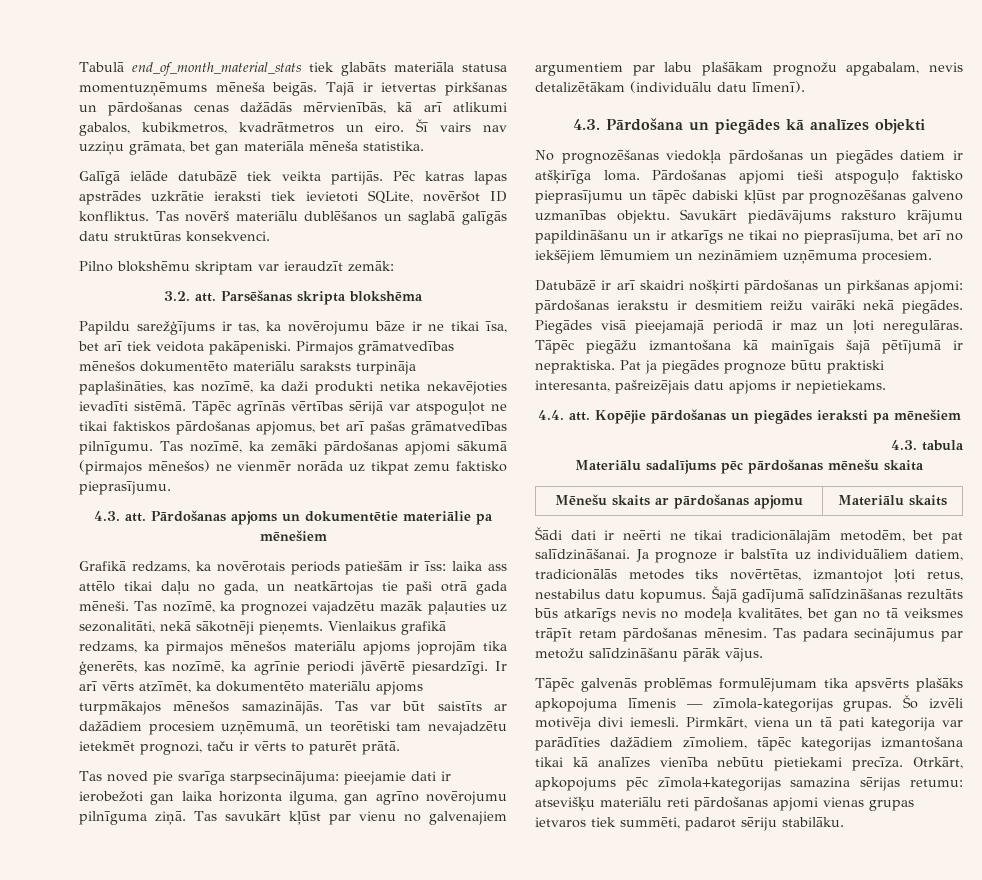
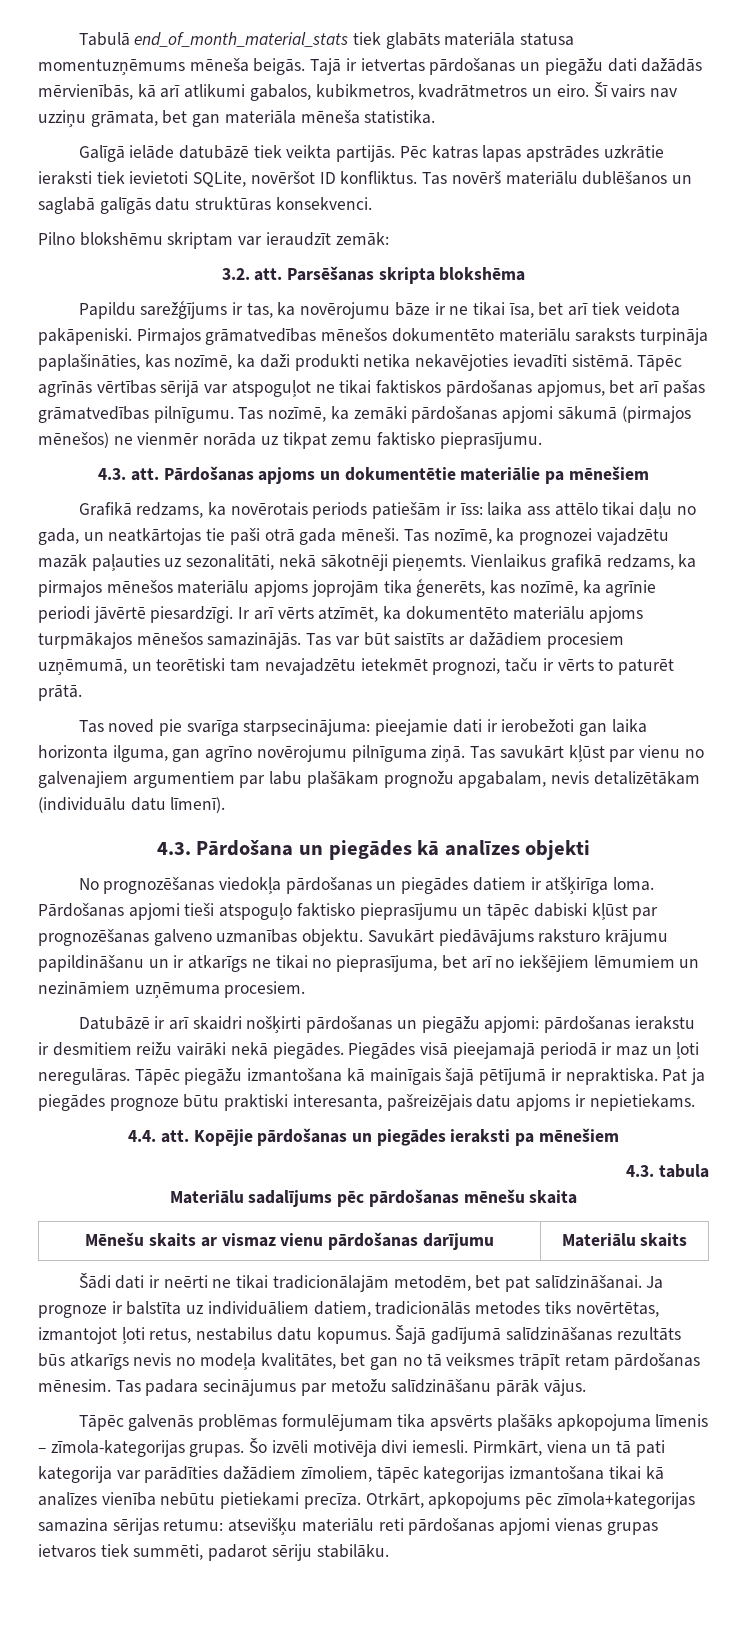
[444,81,507,96] [79,101,229,116] pirkšanas un pārdošanas cenas -> [429,58,637,75] pārdošanas un piegāžu dati
[846,279,909,294] pirkšanas -> [421,1016,480,1033] piegāžu
[674,494,803,509] pārdošanas apjomu -> [221,1232,494,1250] vismaz vienu pārdošanas darījumu
[686,704,703,708] — -> [38,1448,46,1453] –

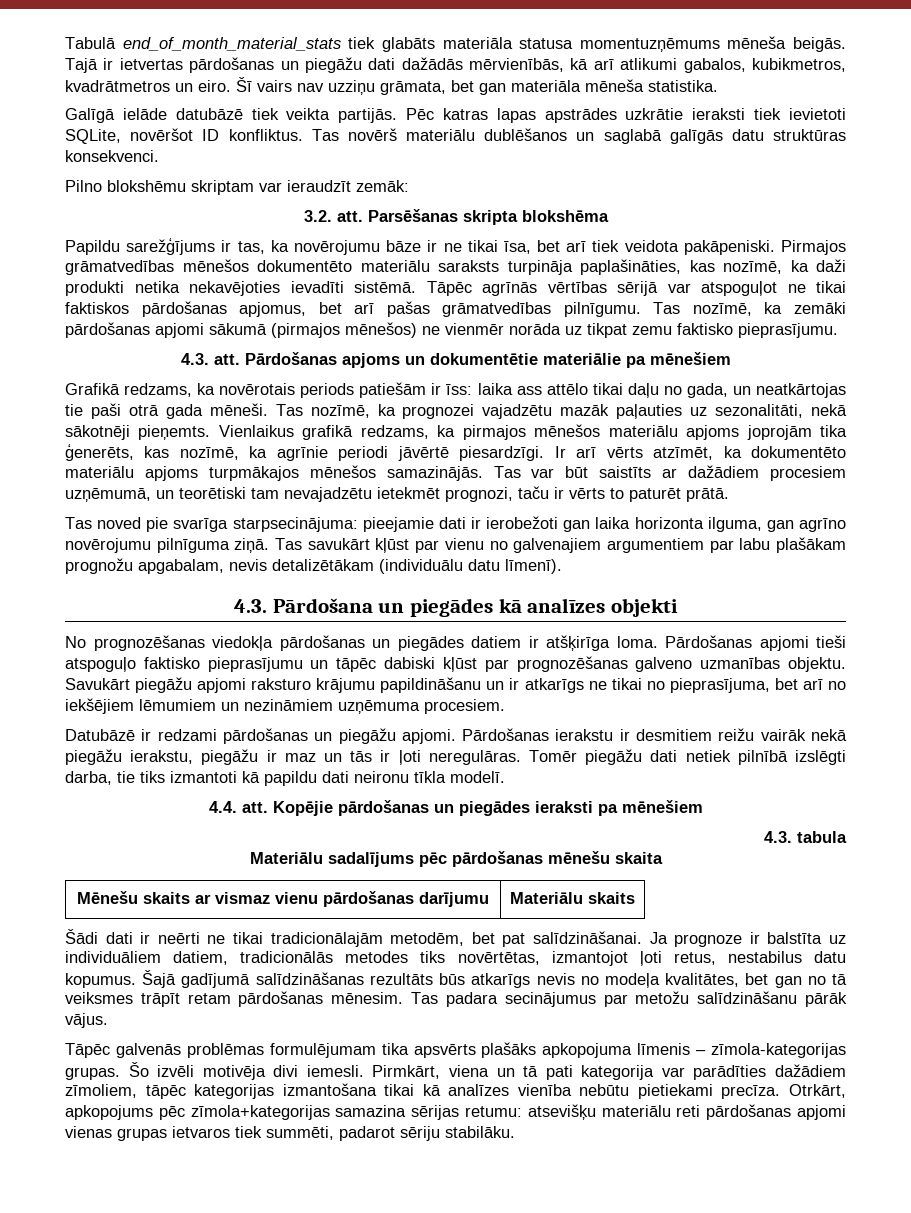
[438,929,534,946] piedāvājums -> [135,677,247,693] piegāžu apjomi
[168,1016,631,1033] arī skaidri nošķirti pārdošanas un piegāžu apjomi: pārdošanas -> [157,728,550,744] redzami pārdošanas un piegāžu apjomi. Pārdošanas
[177,1042,700,1059] [38,1068,705,1085] [38,1094,695,1111] vairāki nekā piegādes. Piegādes visā pieejamajā periodā ir maz un ļoti neregulāras. Tāpēc piegāžu izmantošana kā mainīgais šajā pētījumā ir nepraktiska. Pat ja piegādes prognoze būtu praktiski interesanta, pašreizējais datu apjoms ir nepietiekams. -> [760,729,847,741] [65,749,847,765] [65,771,505,786] vairāk nekā piegāžu ierakstu, piegāžu ir maz un tās ir ļoti neregulāras. Tomēr piegāžu dati netiek pilnībā izslēgti darba, tie tiks izmantoti kā papildu dati neironu tīkla modelī.

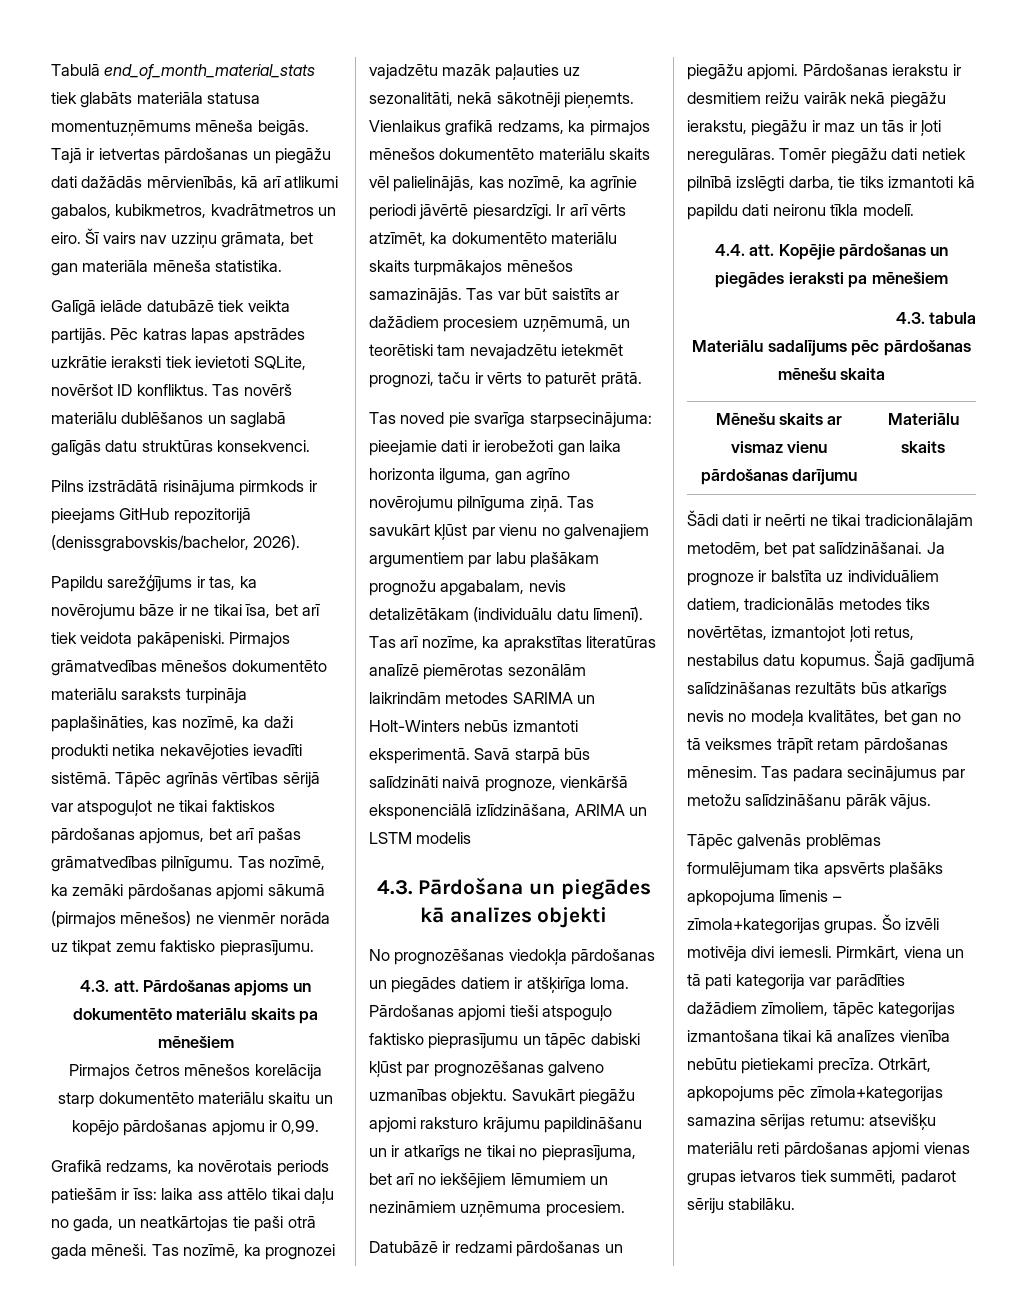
[65,180,409,195] [303,209,609,225] Pilno blokshēmu skriptam var ieraudzīt zemāk: // 3.2. att. Parsēšanas skripta blokshēma -> [51,480,317,496] [51,508,251,524] [51,535,301,552] Pilns izstrādātā risinājuma pirmkods ir pieejams GitHub repozitorijā (denissgrabovskis/bachelor, 2026).
[429,352,731,368] dokumentētie materiālie pa mēnešiem -> [72,1008,319,1024] [157,1036,234,1048] [69,1064,322,1080] [58,1092,333,1108] [71,1120,320,1136] dokumentēto materiālu skaits pa mēnešiem // Pirmajos četros mēnešos korelācija starp dokumentēto materiālu skaitu un kopējo pārdošanas apjomu ir 0,99.
[608,425,848,440] [65,444,134,461] materiālu apjoms joprojām tika ģenerēts, -> [439,148,651,160] [369,176,475,192] dokumentēto materiālu skaits vēl palielinājās,
[144,466,198,481] apjoms -> [369,260,410,272] skaits
(562, 566) none -> [369,636,657,652] [369,664,586,680] [369,692,596,704] [369,720,578,732] [369,748,591,764] [369,776,629,792] [369,804,648,820] [369,832,472,844] Tas arī nozīme, ka aprakstītas literatūras analīzē piemērotas sezonālām laikrindām metodes SARIMA un Holt-Winters nebūs izmantoti eksperimentā. Savā starpā būs salīdzināti naivā prognoze, vienkāršā eksponenciālā izlīdzināšana, ARIMA un LSTM modelis
[710,1043,846,1058] zīmola-kategorijas -> [687,918,820,934] zīmola+kategorijas

